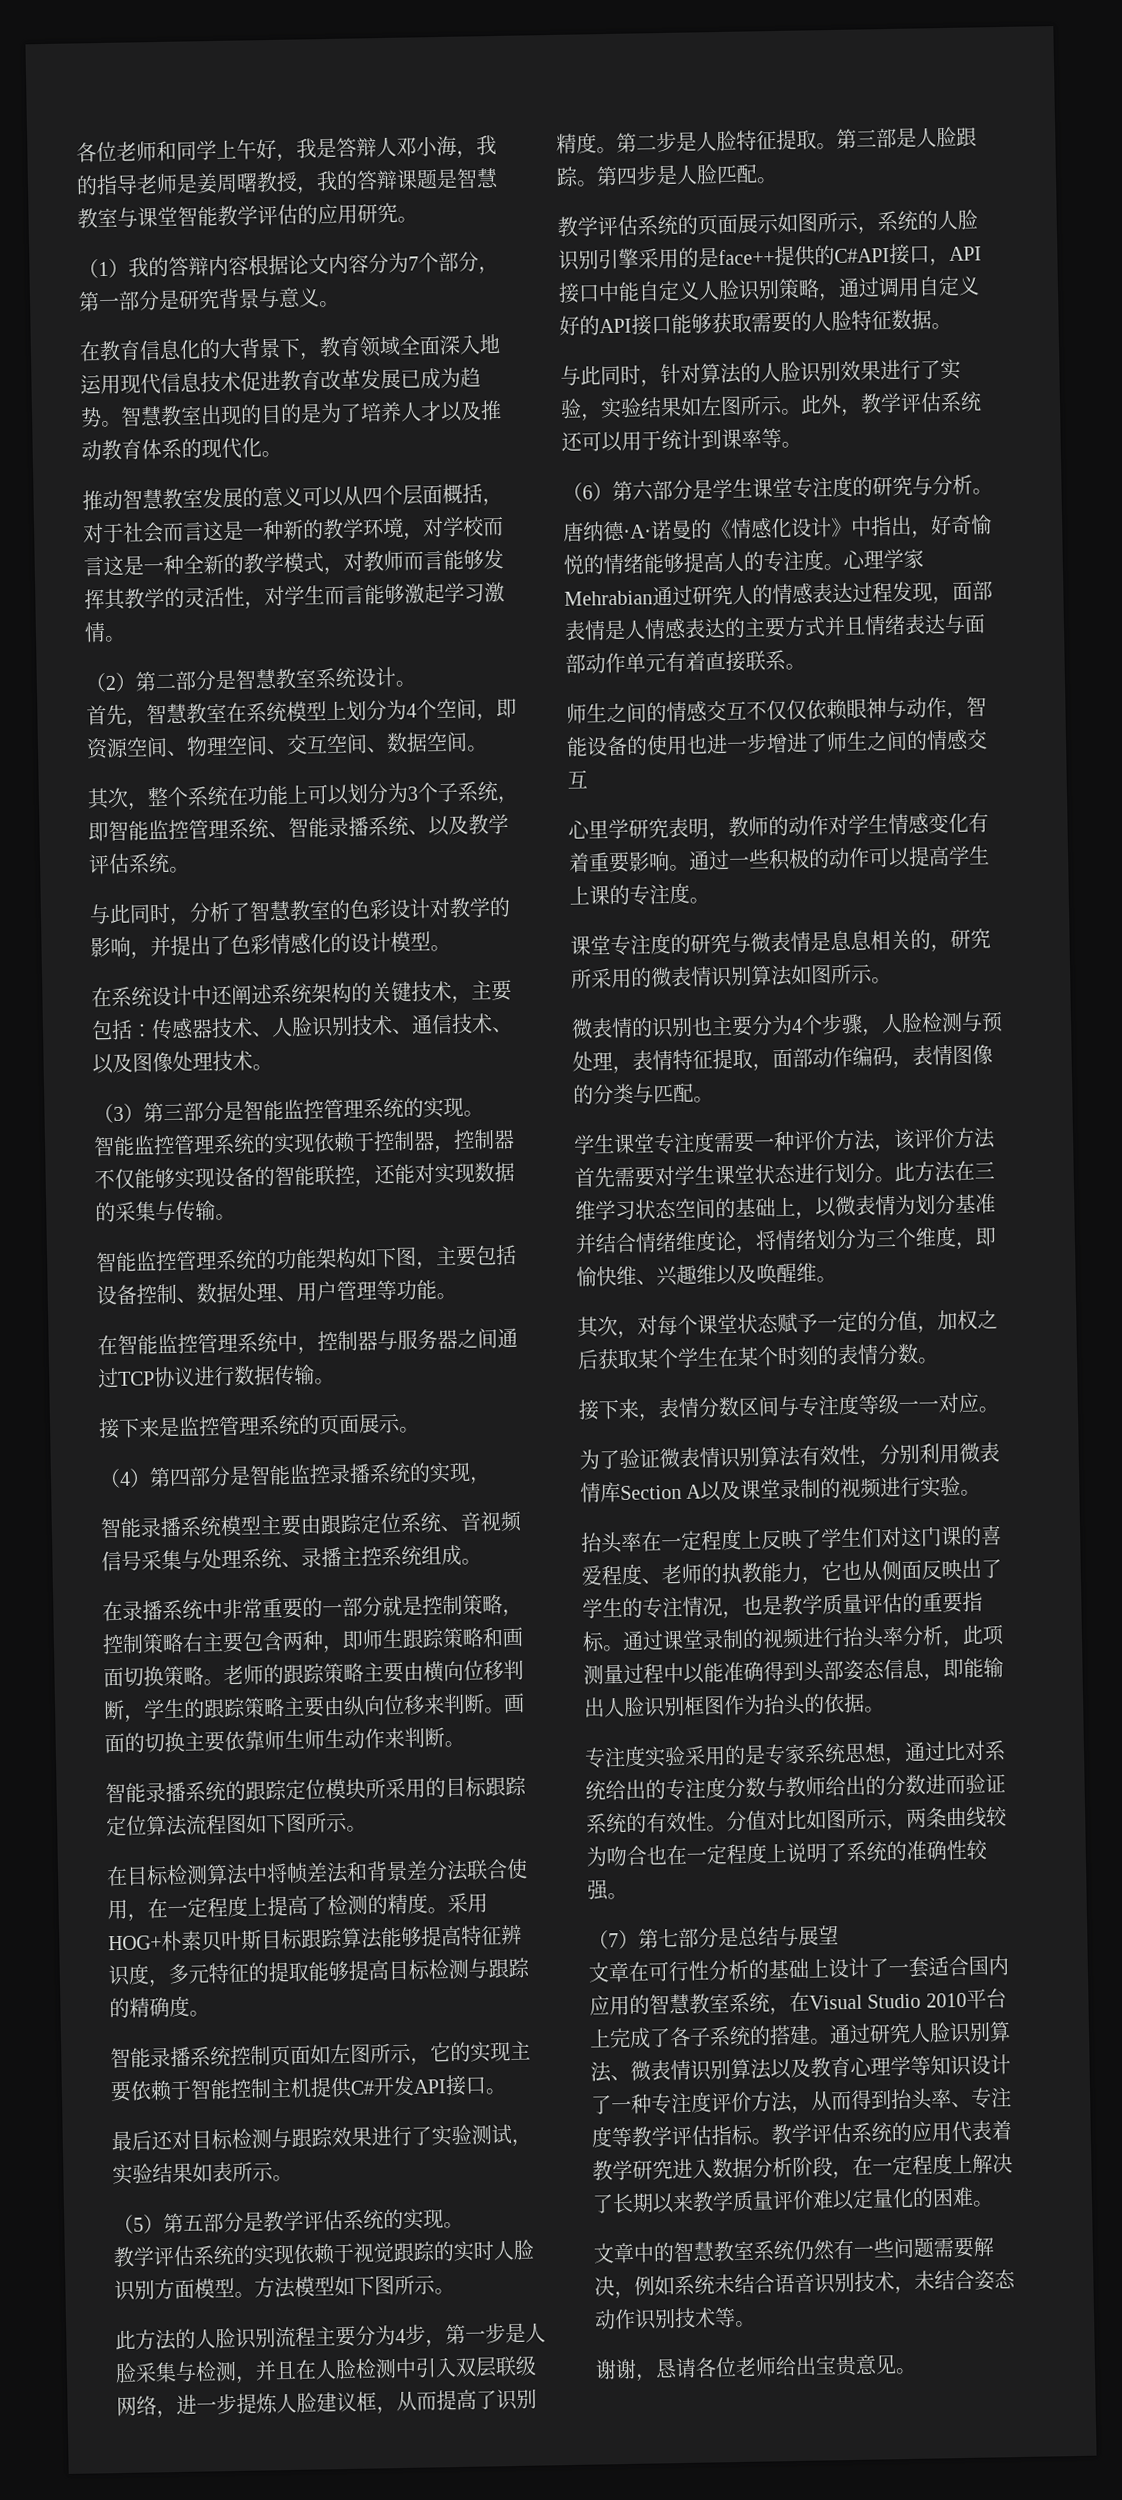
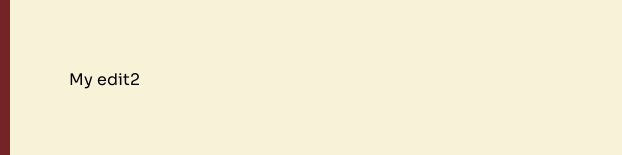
[76,134,497,163] [76,167,499,196] [77,202,418,229] [78,251,499,279] [78,287,340,312] [79,333,501,362] [80,367,481,395] [80,399,502,428] [81,437,282,461] [82,483,503,511] [82,516,504,544] [83,548,504,577] [84,581,505,611] [84,622,126,643] [85,666,416,693] [86,698,517,728] [86,731,488,760] [87,781,519,811] [88,813,509,842] [88,852,190,875] [89,896,511,926] [90,931,451,960] [91,979,512,1008] [91,1013,513,1041] [92,1050,273,1075] [93,1097,484,1124] [93,1129,515,1157] [94,1161,515,1190] [95,1200,236,1223] [95,1244,517,1273] [96,1279,457,1306] [97,1327,518,1356] [98,1364,335,1389] [98,1413,420,1440] [99,1462,491,1489] [100,1510,523,1539] [101,1544,482,1572] [102,1594,523,1622] [102,1626,524,1655] [103,1659,524,1688] [103,1692,525,1723] [104,1727,465,1754] [105,1775,527,1804] [106,1812,367,1837] [106,1858,528,1887] [107,1892,488,1922] [108,1924,522,1952] [108,1957,530,1988] [109,1995,210,2019] [110,2040,531,2069] [110,2074,507,2103] [111,2124,532,2152] [112,2161,293,2186] [113,2208,464,2235] [113,2239,534,2268] [114,2274,455,2302] [115,2322,546,2351] [115,2355,537,2384] [116,2388,537,2419] [556,126,977,154] [556,163,778,187] [557,209,978,237] [558,243,982,271] [558,275,980,304] [559,309,952,336] [560,358,961,388] [560,391,982,422] [561,427,802,453] [562,474,993,502] [563,514,992,542] [563,548,924,575] [564,580,993,607] [564,613,986,641] [565,649,806,674] [566,696,987,724] [566,728,988,757] [567,770,588,789] [568,812,989,841] [568,845,990,874] [569,882,710,906] [570,928,991,957] [570,963,892,989] [571,1011,1003,1039] [572,1044,993,1075] [573,1082,714,1105] [573,1127,996,1155] [574,1160,995,1188] [575,1193,996,1221] [575,1225,997,1254] [576,1262,837,1287] [577,1309,998,1340] [577,1343,939,1370] [578,1392,999,1422] [579,1442,1000,1470] [580,1475,982,1503] [581,1525,1002,1554] [581,1558,1002,1586] [582,1591,983,1620] [582,1624,1005,1652] [583,1657,1004,1685] [583,1692,885,1718] [584,1740,1006,1769] [585,1773,1006,1801] [586,1806,1008,1834] [586,1839,988,1867] [587,1879,628,1901] [588,1925,839,1950] [588,1955,1009,1983] [589,1988,1007,2016] [589,2021,1011,2049] [590,2054,1011,2083] [591,2087,1012,2115] [591,2120,1012,2148] [592,2153,1013,2181] [592,2186,994,2214] [593,2236,994,2264] [594,2269,1016,2300] [594,2307,756,2330] [595,2354,917,2382] 各位老师和同学上午好，我是答辩人邓小海，我的指导老师是姜周曙教授，我的答辩课题是智慧教室与课堂智能教学评估的应用研究。 // （1）我的答辩内容根据论文内容分为7个部分，第一部分是研究背景与意义。 // 在教育信息化的大背景下，教育领域全面深入地运用现代信息技术促进教育改革发展已成为趋势。智慧教室出现的目的是为了培养人才以及推动教育体系的现代化。 // 推动智慧教室发展的意义可以从四个层面概括，对于社会而言这是一种新的教学环境，对学校而言这是一种全新的教学模式，对教师而言能够发挥其教学的灵活性，对学生而言能够激起学习激情。 // （2）第二部分是智慧教室系统设计。 // 首先，智慧教室在系统模型上划分为4个空间，即资源空间、物理空间、交互空间、数据空间。 // 其次，整个系统在功能上可以划分为3个子系统，即智能监控管理系统、智能录播系统、以及教学评估系统。 // 与此同时，分析了智慧教室的色彩设计对教学的影响，并提出了色彩情感化的设计模型。 // 在系统设计中还阐述系统架构的关键技术，主要包括：传感器技术、人脸识别技术、通信技术、以及图像处理技术。 // （3）第三部分是智能监控管理系统的实现。 // 智能监控管理系统的实现依赖于控制器，控制器不仅能够实现设备的智能联控，还能对实现数据的采集与传输。 // 智能监控管理系统的功能架构如下图，主要包括设备控制、数据处理、用户管理等功能。 // 在智能监控管理系统中，控制器与服务器之间通过TCP协议进行数据传输。 // 接下来是监控管理系统的页面展示。 // （4）第四部分是智能监控录播系统的实现， // 智能录播系统模型主要由跟踪定位系统、音视频信号采集与处理系统、录播主控系统组成。 // 在录播系统中非常重要的一部分就是控制策略，控制策略右主要包含两种，即师生跟踪策略和画面切换策略。老师的跟踪策略主要由横向位移判断，学生的跟踪策略主要由纵向位移来判断。画面的切换主要依靠师生师生动作来判断。 // 智能录播系统的跟踪定位模块所采用的目标跟踪定位算法流程图如下图所示。 // 在目标检测算法中将帧差法和背景差分法联合使用，在一定程度上提高了检测的精度。采用HOG+朴素贝叶斯目标跟踪算法能够提高特征辨识度，多元特征的提取能够提高目标检测与跟踪的精确度。 // 智能录播系统控制页面如左图所示，它的实现主要依赖于智能控制主机提供C#开发API接口。 // 最后还对目标检测与跟踪效果进行了实验测试，实验结果如表所示。 // （5）第五部分是教学评估系统的实现。 // 教学评估系统的实现依赖于视觉跟踪的实时人脸识别方面模型。方法模型如下图所示。 // 此方法的人脸识别流程主要分为4步，第一步是人脸采集与检测，并且在人脸检测中引入双层联级网络，进一步提炼人脸建议框，从而提高了识别精度。第二步是人脸特征提取。第三部是人脸跟踪。第四步是人脸匹配。 // 教学评估系统的页面展示如图所示，系统的人脸识别引擎采用的是face++提供的C#API接口，API接口中能自定义人脸识别策略，通过调用自定义好的API接口能够获取需要的人脸特征数据。 // 与此同时，针对算法的人脸识别效果进行了实验，实验结果如左图所示。此外，教学评估系统还可以用于统计到课率等。 // （6）第六部分是学生课堂专注度的研究与分析。 // 唐纳德·A·诺曼的《情感化设计》中指出，好奇愉悦的情绪能够提高人的专注度。心理学家Mehrabian通过研究人的情感表达过程发现，面部表情是人情感表达的主要方式并且情绪表达与面部动作单元有着直接联系。 // 师生之间的情感交互不仅仅依赖眼神与动作，智能设备的使用也进一步增进了师生之间的情感交互 // 心里学研究表明，教师的动作对学生情感变化有着重要影响。通过一些积极的动作可以提高学生上课的专注度。 // 课堂专注度的研究与微表情是息息相关的，研究所采用的微表情识别算法如图所示。 // 微表情的识别也主要分为4个步骤，人脸检测与预处理，表情特征提取，面部动作编码，表情图像的分类与匹配。 // 学生课堂专注度需要一种评价方法，该评价方法首先需要对学生课堂状态进行划分。此方法在三维学习状态空间的基础上，以微表情为划分基准并结合情绪维度论，将情绪划分为三个维度，即愉快维、兴趣维以及唤醒维。 // 其次，对每个课堂状态赋予一定的分值，加权之后获取某个学生在某个时刻的表情分数。 // 接下来，表情分数区间与专注度等级一一对应。 // 为了验证微表情识别算法有效性，分别利用微表情库Section A以及课堂录制的视频进行实验。 // 抬头率在一定程度上反映了学生们对这门课的喜爱程度、老师的执教能力，它也从侧面反映出了学生的专注情况，也是教学质量评估的重要指标。通过课堂录制的视频进行抬头率分析，此项测量过程中以能准确得到头部姿态信息，即能输出人脸识别框图作为抬头的依据。 // 专注度实验采用的是专家系统思想，通过比对系统给出的专注度分数与教师给出的分数进而验证系统的有效性。分值对比如图所示，两条曲线较为吻合也在一定程度上说明了系统的准确性较强。 // （7）第七部分是总结与展望 // 文章在可行性分析的基础上设计了一套适合国内应用的智慧教室系统，在Visual Studio 2010平台上完成了各子系统的搭建。通过研究人脸识别算法、微表情识别算法以及教育心理学等知识设计了一种专注度评价方法，从而得到抬头率、专注度等教学评估指标。教学评估系统的应用代表着教学研究进入数据分析阶段，在一定程度上解决了长期以来教学质量评价难以定量化的困难。 // 文章中的智慧教室系统仍然有一些问题需要解决，例如系统未结合语音识别技术，未结合姿态动作识别技术等。 // 谢谢，恳请各位老师给出宝贵意见。 -> [69,73,141,89] My edit2

